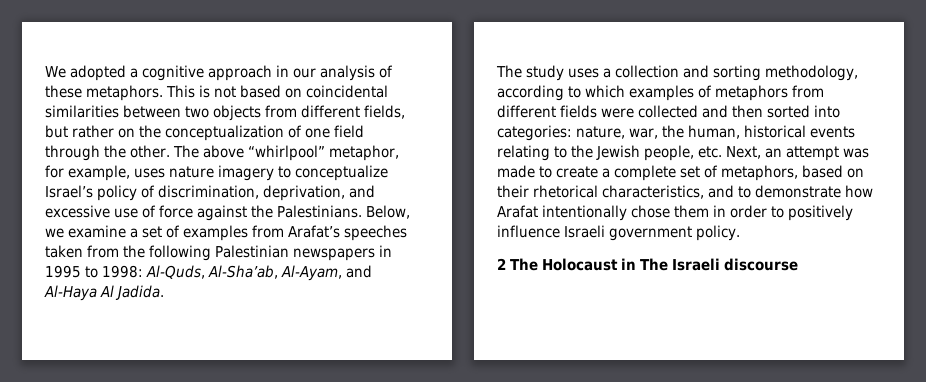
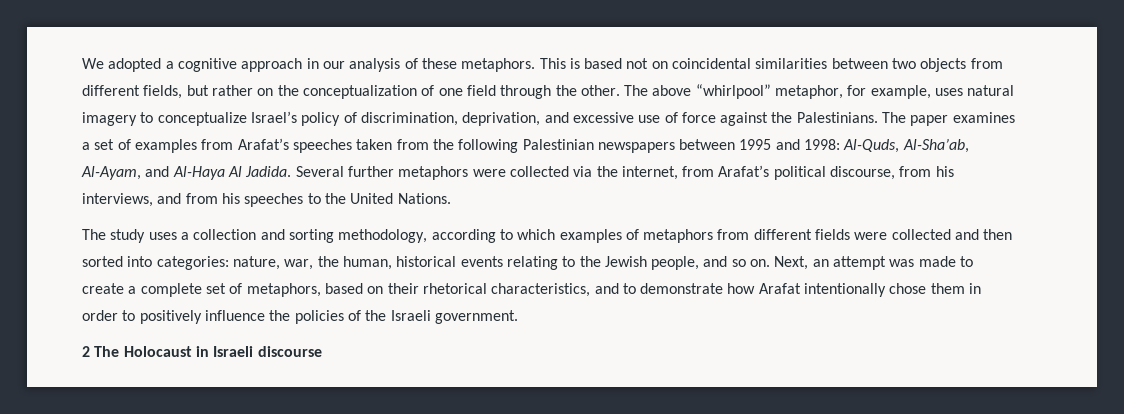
[214,85,282,98] not based -> [584,58,649,69] based not
[169,166,215,178] nature -> [967,85,1015,96] natural
[366,205,411,219] [45,225,127,238] Below, we examine -> [882,112,1015,126] The paper examines
[379,245,393,257] [45,265,99,278] in 1995 to -> [679,139,800,150] between 1995 and
(165, 292) none -> [295,165,954,180] [82,193,451,207] Several further metaphors were collected via the internet, from Arafat’s political discourse, from his interviews, and from his speeches to the United Nations.
[698,146,723,158] etc. -> [703,256,771,267] and so on.
[564,225,741,241] Israeli government policy. -> [269,310,518,324] the policies of the Israeli government.
[640,258,669,271] The -> (209, 351) none

